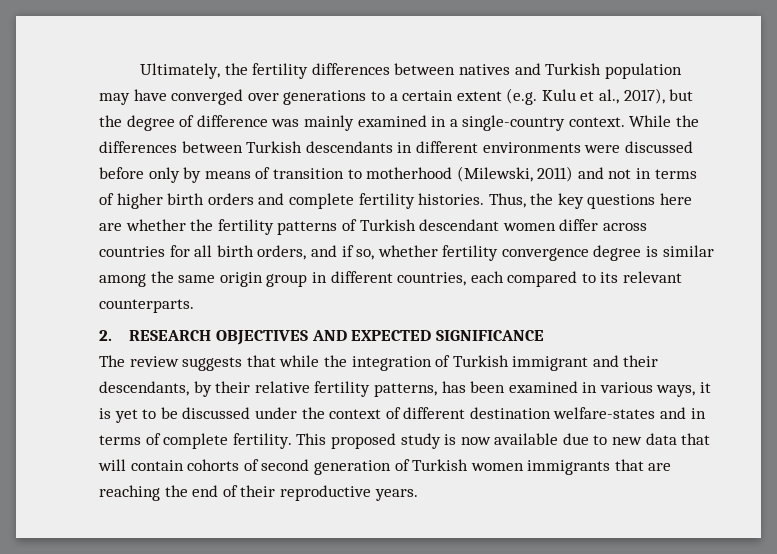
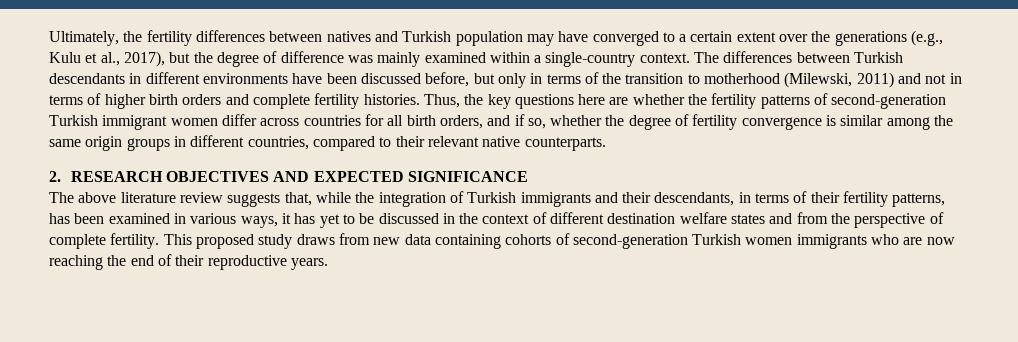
[247,90,367,105] over generations -> (659, 38) none
[506,88,538,105] (e.g. -> [779,30,944,46] over the generations (e.g.,
[431,116,447,127] in -> [489,52,530,63] within
[629,115,700,127] While the -> [694,52,720,63] The
[584,141,693,153] [99,167,271,183] were discussed before only by means of -> [292,72,622,88] have been discussed before, but only in terms of the
[359,219,500,231] Turkish descendant -> [831,94,947,109] [49,115,168,130] second-generation Turkish immigrant
(438, 251) none -> [605,114,690,130] the degree of
[593,245,642,261] degree -> (822, 123) none
[266,274,308,287] group -> [126,138,170,151] groups
[470,271,504,283] each -> (309, 143) none
[600,271,683,283] its relevant -> [395,136,521,147] their relevant native
(125, 361) none -> [78,192,176,203] above literature
[246,355,276,367] that -> [284,192,312,206] that,
[512,356,589,371] immigrant -> [520,192,591,207] immigrants
[193,381,310,397] by their relative -> [738,191,840,203] in terms of their
[99,408,111,419] is -> [294,213,316,224] has
[254,407,297,419] under -> [442,213,455,224] in
[553,407,706,419] [99,435,141,445] welfare-states and in terms -> [679,212,926,228] welfare states and from the perspective
[444,433,711,445] [98,459,672,475] is now available due to new data that will contain cohorts of second generation of Turkish women immigrants that are -> [296,233,955,249] draws from new data containing cohorts of second-generation Turkish women immigrants who are now

